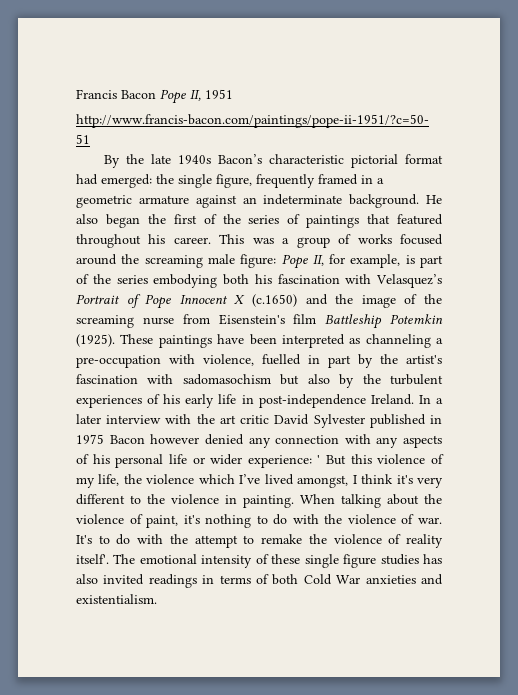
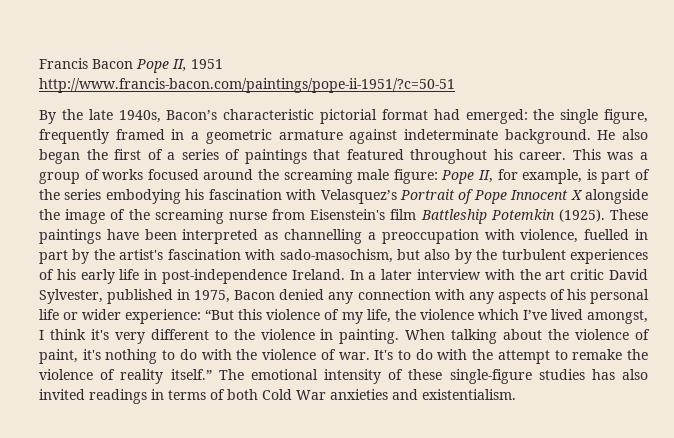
[178,155,212,164] 1940s -> [118,110,161,123] 1940s,
[242,197,257,204] an -> (398, 136) none
[222,214,241,224] the -> [167,152,176,160] a
[223,274,249,285] both -> (181, 196) none
[252,294,328,307] (c.1650) and -> [585,189,648,204] alongside
[365,334,443,348] [76,355,161,368] channeling a pre-occupation -> [284,229,479,244] channelling a preoccupation
[182,374,271,385] sadomasochism -> [279,249,393,263] sado-masochism,
[313,414,365,428] Sylvester -> [39,289,103,304] Sylvester,
[76,434,200,444] 1975 Bacon however -> [194,290,276,303] 1975, Bacon
[317,455,347,465] ' But -> [205,309,235,320] “But
[76,554,109,564] itself'. -> [170,369,212,380] itself.”
[304,554,377,568] single figure -> [449,369,532,384] single-figure

